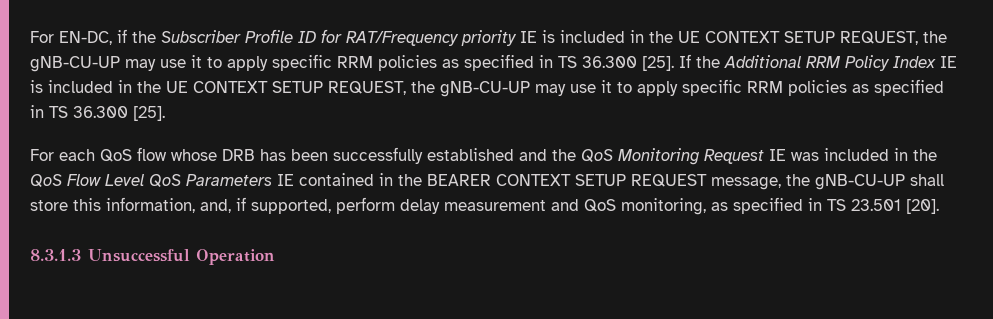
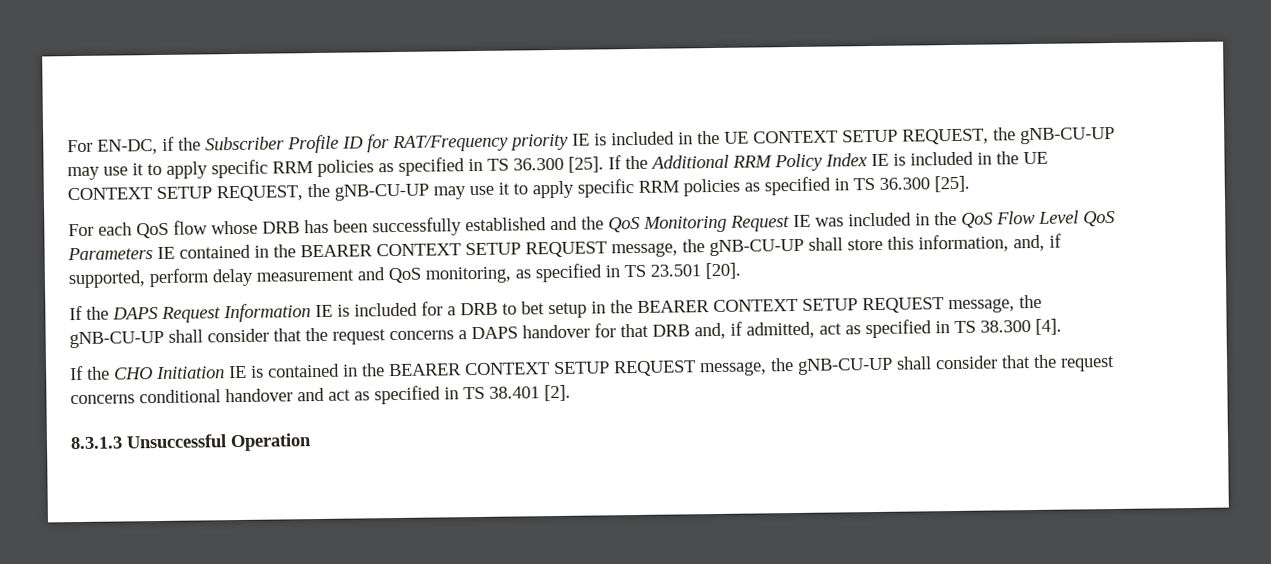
(939, 206) none -> [69,294,1042,323] [69,318,1062,349] [70,354,1115,381] [70,384,571,405] // If the DAPS Request Information IE is included for a DRB to bet setup in the BEARER CONTEXT SETUP REQUEST message, the gNB-CU-UP shall consider that the request concerns a DAPS handover for that DRB and, if admitted, act as specified in TS 38.300 [4]. // If the CHO Initiation IE is contained in the BEARER CONTEXT SETUP REQUEST message, the gNB-CU-UP shall consider that the request concerns conditional handover and act as specified in TS 38.401 [2].

